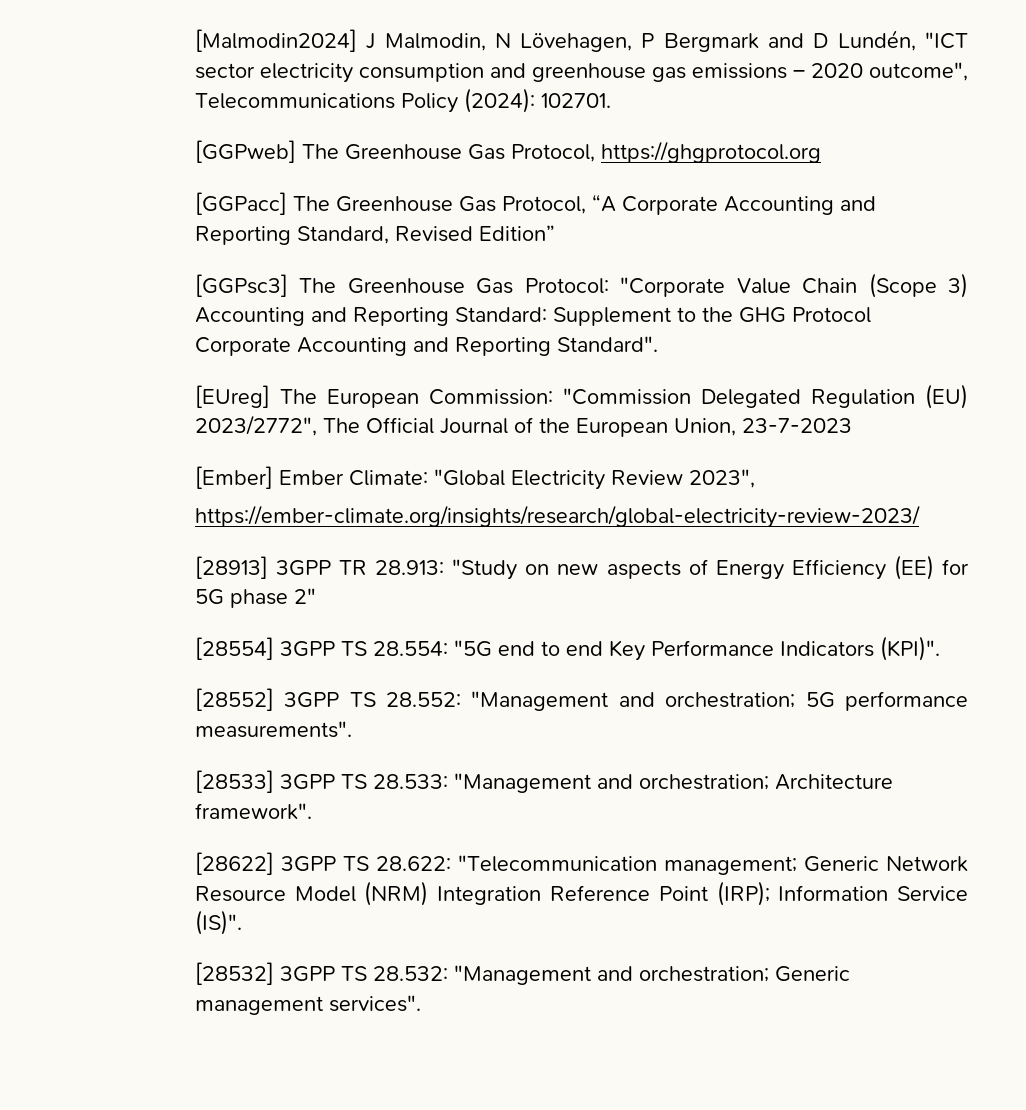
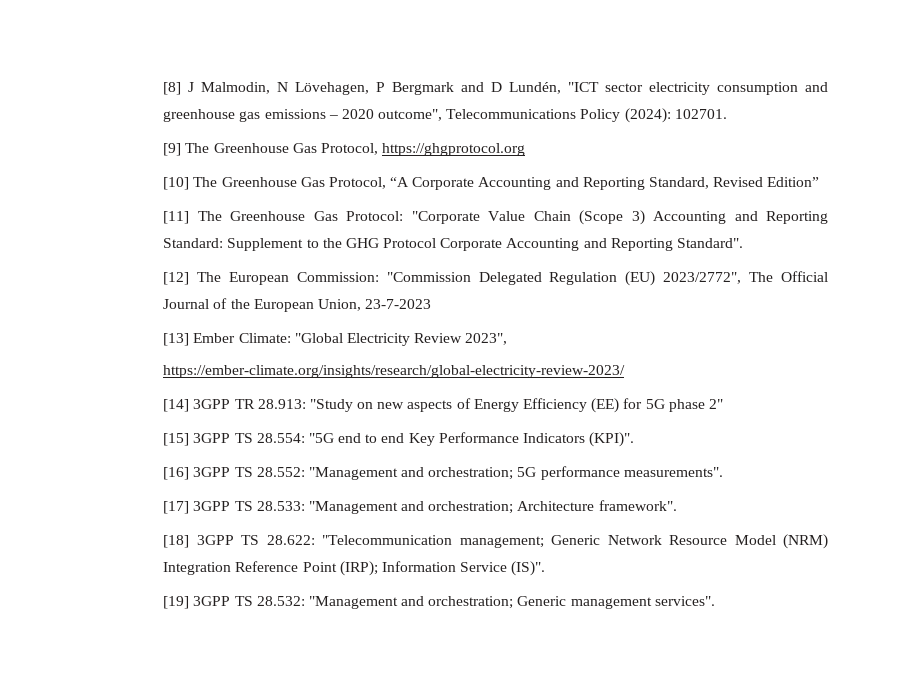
[194,29,357,52] [Malmodin2024] -> [163,82,182,95] [8]
[194,140,296,163] [GGPweb] -> [163,143,182,156] [9]
[194,192,287,215] [GGPacc] -> [163,177,190,190] [10]
[194,274,288,297] [GGPsc3] -> [163,211,190,224] [11]
[194,385,270,408] [EUreg] -> [163,272,190,285] [12]
[194,466,273,489] [Ember] -> [163,333,190,346] [13]
[194,556,268,579] [28913] -> [163,399,190,412] [14]
[194,637,274,660] [28554] -> [163,433,190,446] [15]
[194,688,274,711] [28552] -> [163,467,190,480] [16]
[194,770,274,793] [28533] -> [163,501,190,514] [17]
[194,852,274,875] [28622] -> [163,535,190,548] [18]
[194,962,274,985] [28532] -> [163,596,190,609] [19]

